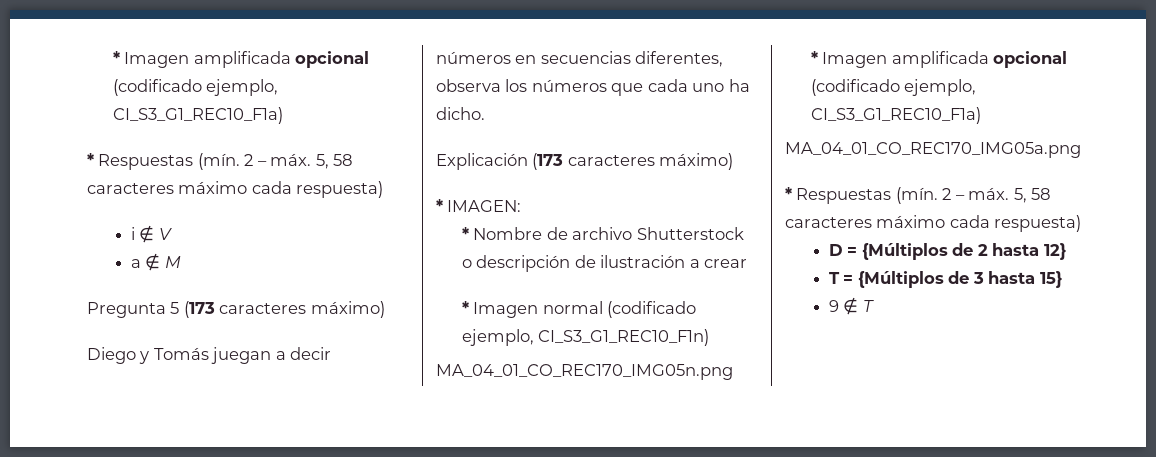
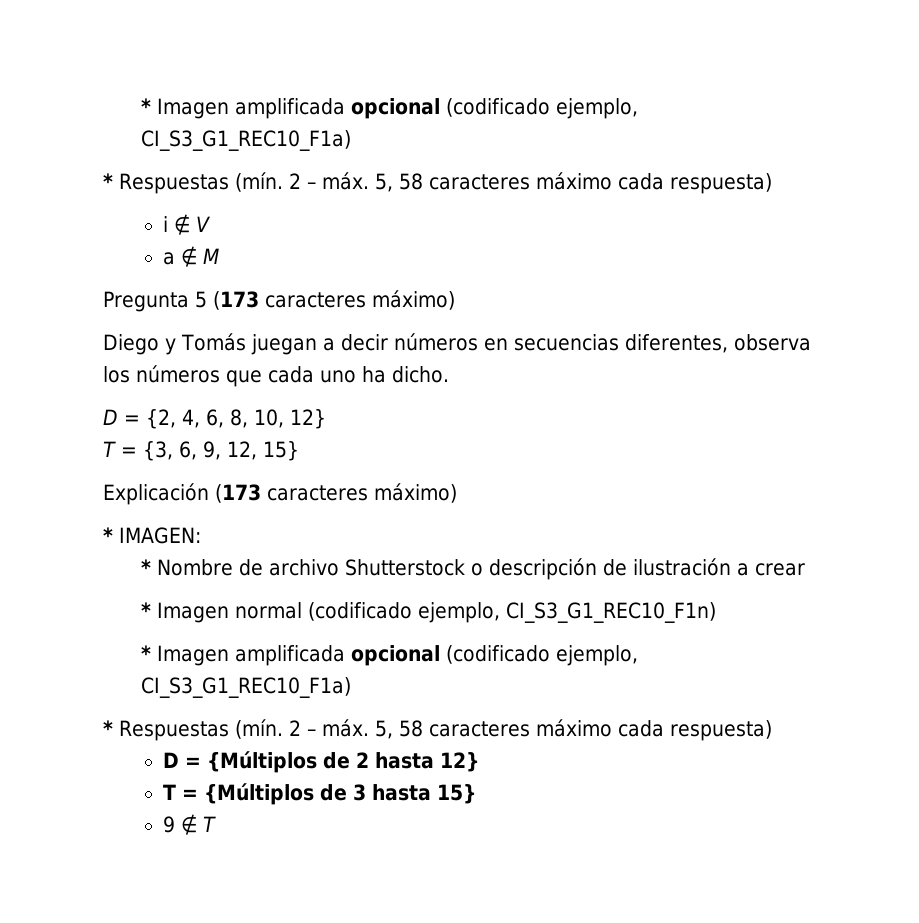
(485, 113) none -> [103,409,326,429] [103,441,299,461] // D = {2, 4, 6, 8, 10, 12} // T = {3, 6, 9, 12, 15}
[436,364,733,380] [810,51,1068,68] [810,79,977,96] [810,107,981,124] [785,142,1081,158] // MA_04_01_CO_REC170_IMG05n.png // * Imagen amplificada opcional (codificado ejemplo, CI_S3_G1_REC10_F1a) // MA_04_01_CO_REC170_IMG05a.png -> [140,645,638,666] [140,677,351,698] // * Imagen amplificada opcional (codificado ejemplo, CI_S3_G1_REC10_F1a)

